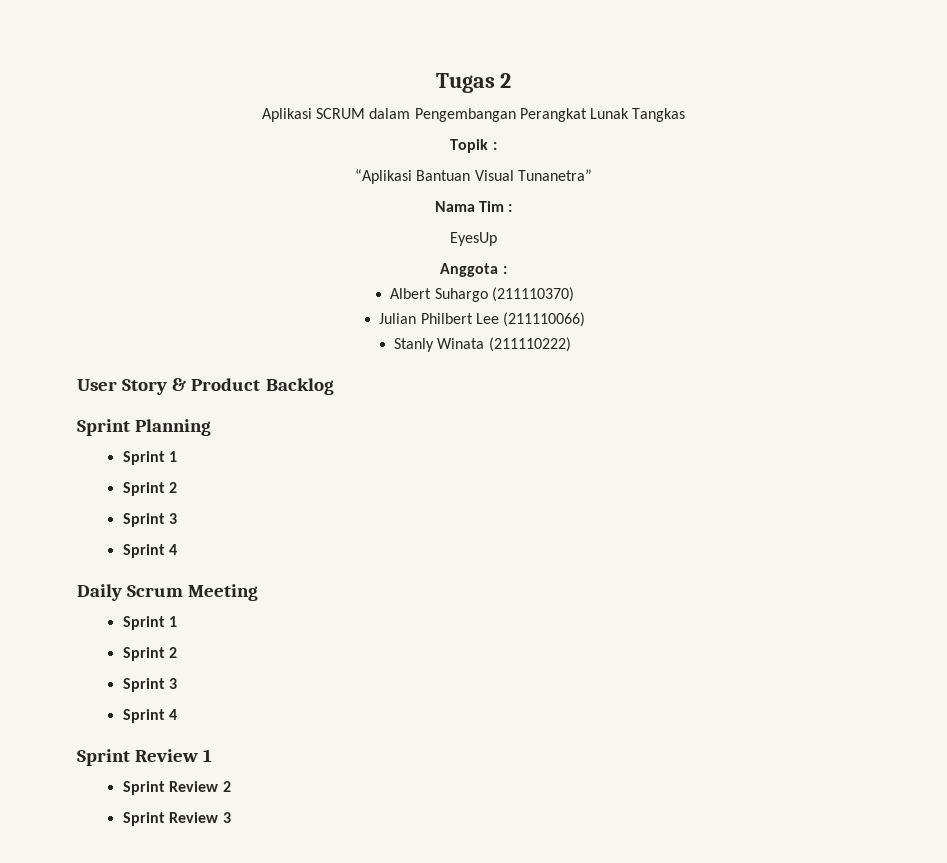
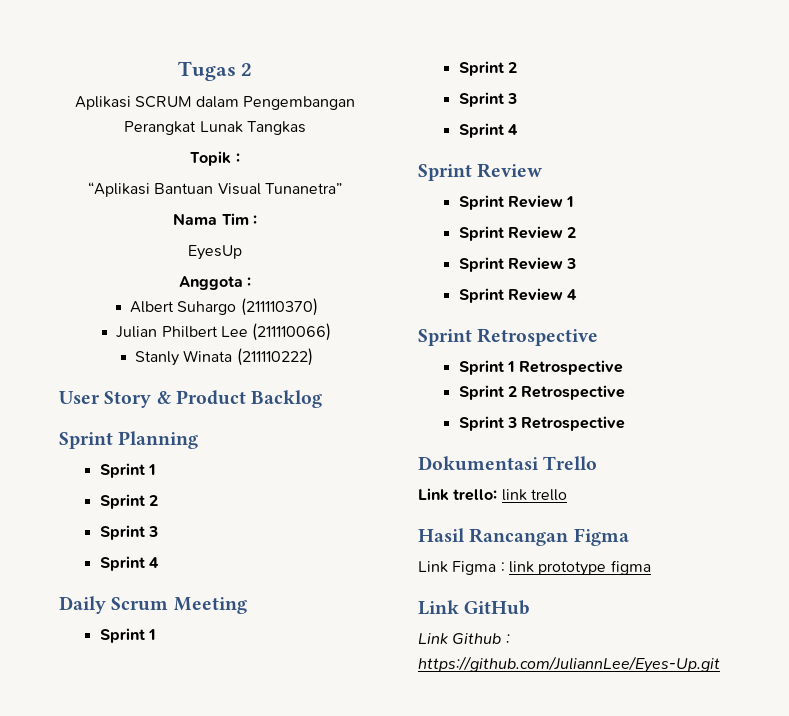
(199, 755) none -> [458,195,563,210] // Sprint Review
(231, 817) none -> [458,288,578,303] [418,328,599,346] [458,360,624,375] [458,385,626,400] [458,416,626,431] [418,456,598,471] [418,488,567,501] [418,528,629,546] [418,560,651,576] [418,600,531,615] [418,633,510,644] [418,656,720,673] // Sprint Review 4 // Sprint Retrospective // Sprint 1 Retrospective // Sprint 2 Retrospective // Sprint 3 Retrospective // Dokumentasi Trello // Link trello: link trello // Hasil Rancangan Figma // Link Figma : link prototype figma // Link GitHub // Link Github : https://github.com/JuliannLee/Eyes-Up.git

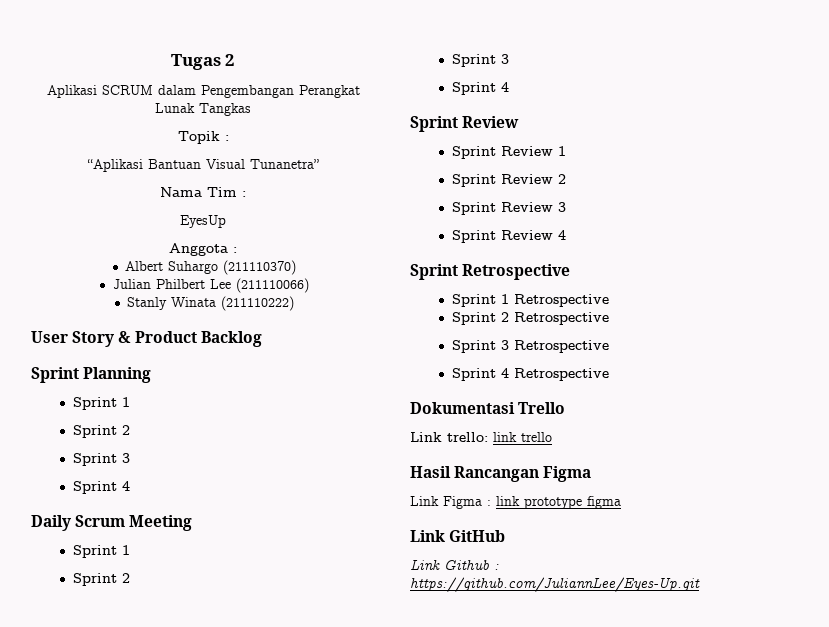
(626, 423) none -> [451,368,609,381] // Sprint 4 Retrospective

